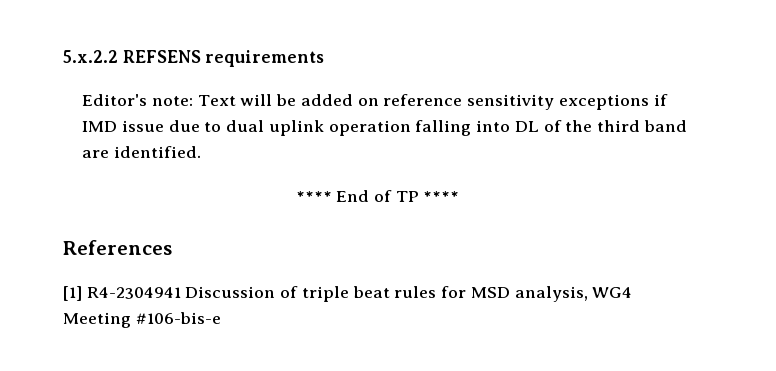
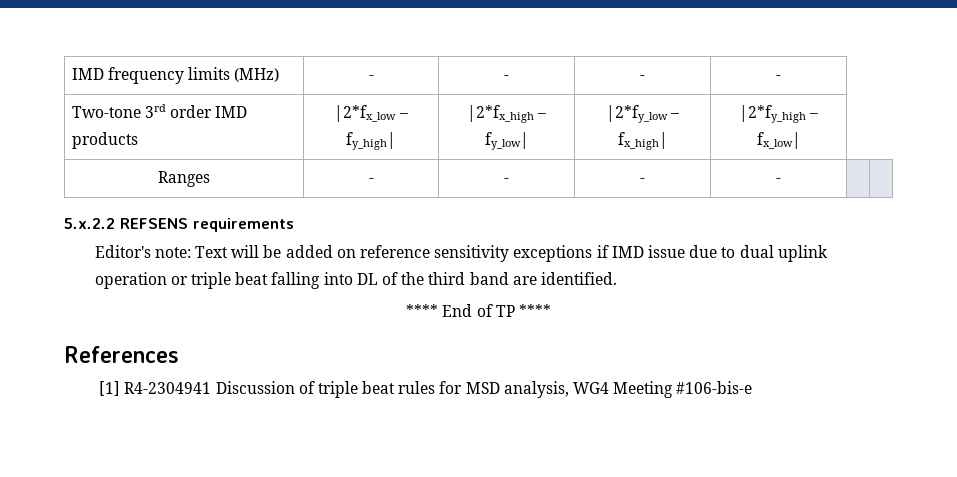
(63, 56) none -> [71,67,280,84] [368,75,374,80] [504,75,509,80] [640,75,645,80] [776,75,781,80] [71,104,248,118] [71,132,138,149] [334,105,408,122] [346,132,396,150] [466,105,547,123] [484,132,529,150] [605,105,680,123] [617,132,668,150] [738,105,819,123] [756,132,801,149] [158,171,210,187] [368,178,374,183] [504,178,509,183] [640,178,645,183] [776,178,781,183] IMD frequency limits (MHz) | - | - | - | - // Two-tone 3rd order IMD products | |2*fx_low – fy_high| | |2*fx_high – fy_low| | |2*fy_low – fx_high| | |2*fy_high – fx_low| // Ranges | - | - | - | - | | //
(411, 128) none -> [170,272,269,289] or triple beat

